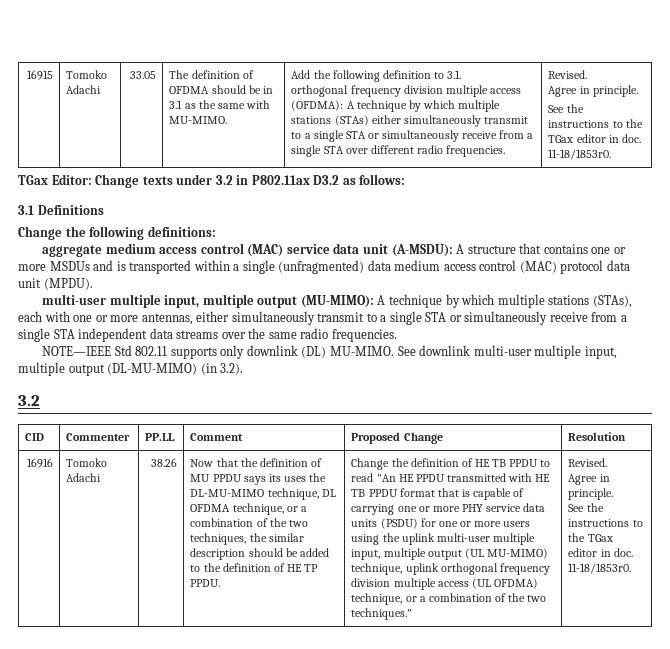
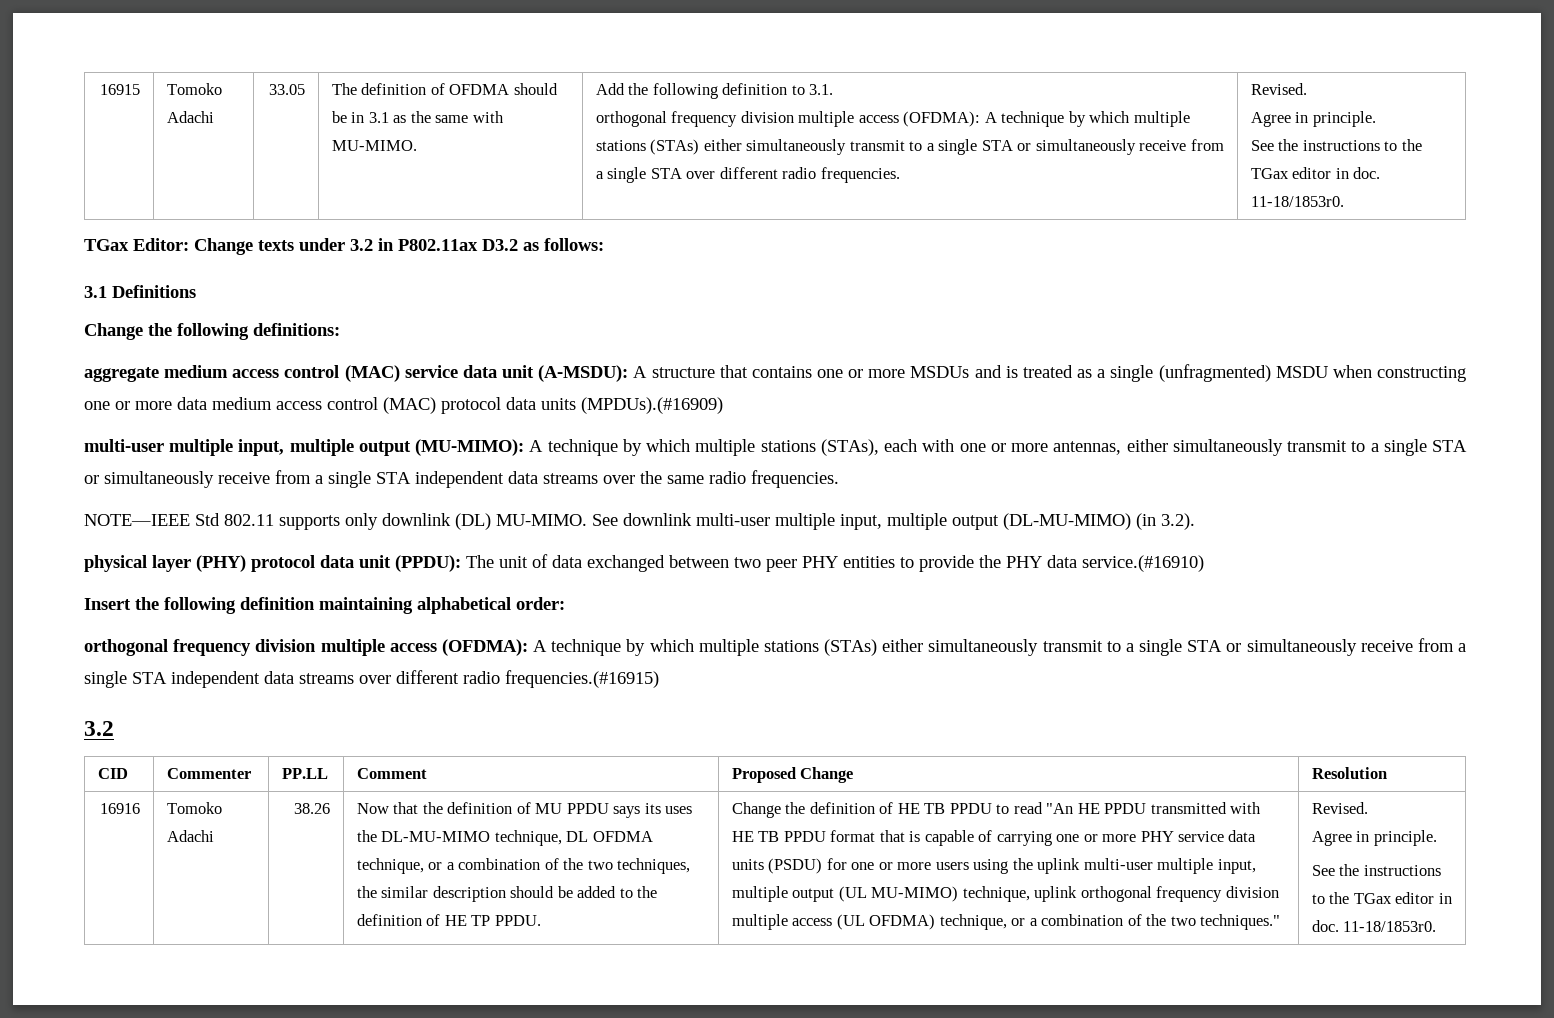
[129,260,230,274] transported within -> [1022,365,1093,378] treated as
(365, 267) none -> [1275,365,1467,382] [84,401,172,410] MSDU when constructing one or more
[18,278,93,290] unit (MPDU). -> [541,397,723,414] units (MPDUs).(#16909)
(244, 369) none -> [84,554,1204,572] [84,597,565,614] [84,638,1467,656] [84,670,659,688] // physical layer (PHY) protocol data unit (PPDU): The unit of data exchanged between two peer PHY entities to provide the PHY data service.(#16910) // Insert the following definition maintaining alphabetical order: // orthogonal frequency division multiple access (OFDMA): A technique by which multiple stations (STAs) either simultaneously transmit to a single STA or simultaneously receive from a single STA independent data streams over different radio frequencies.(#16915)

